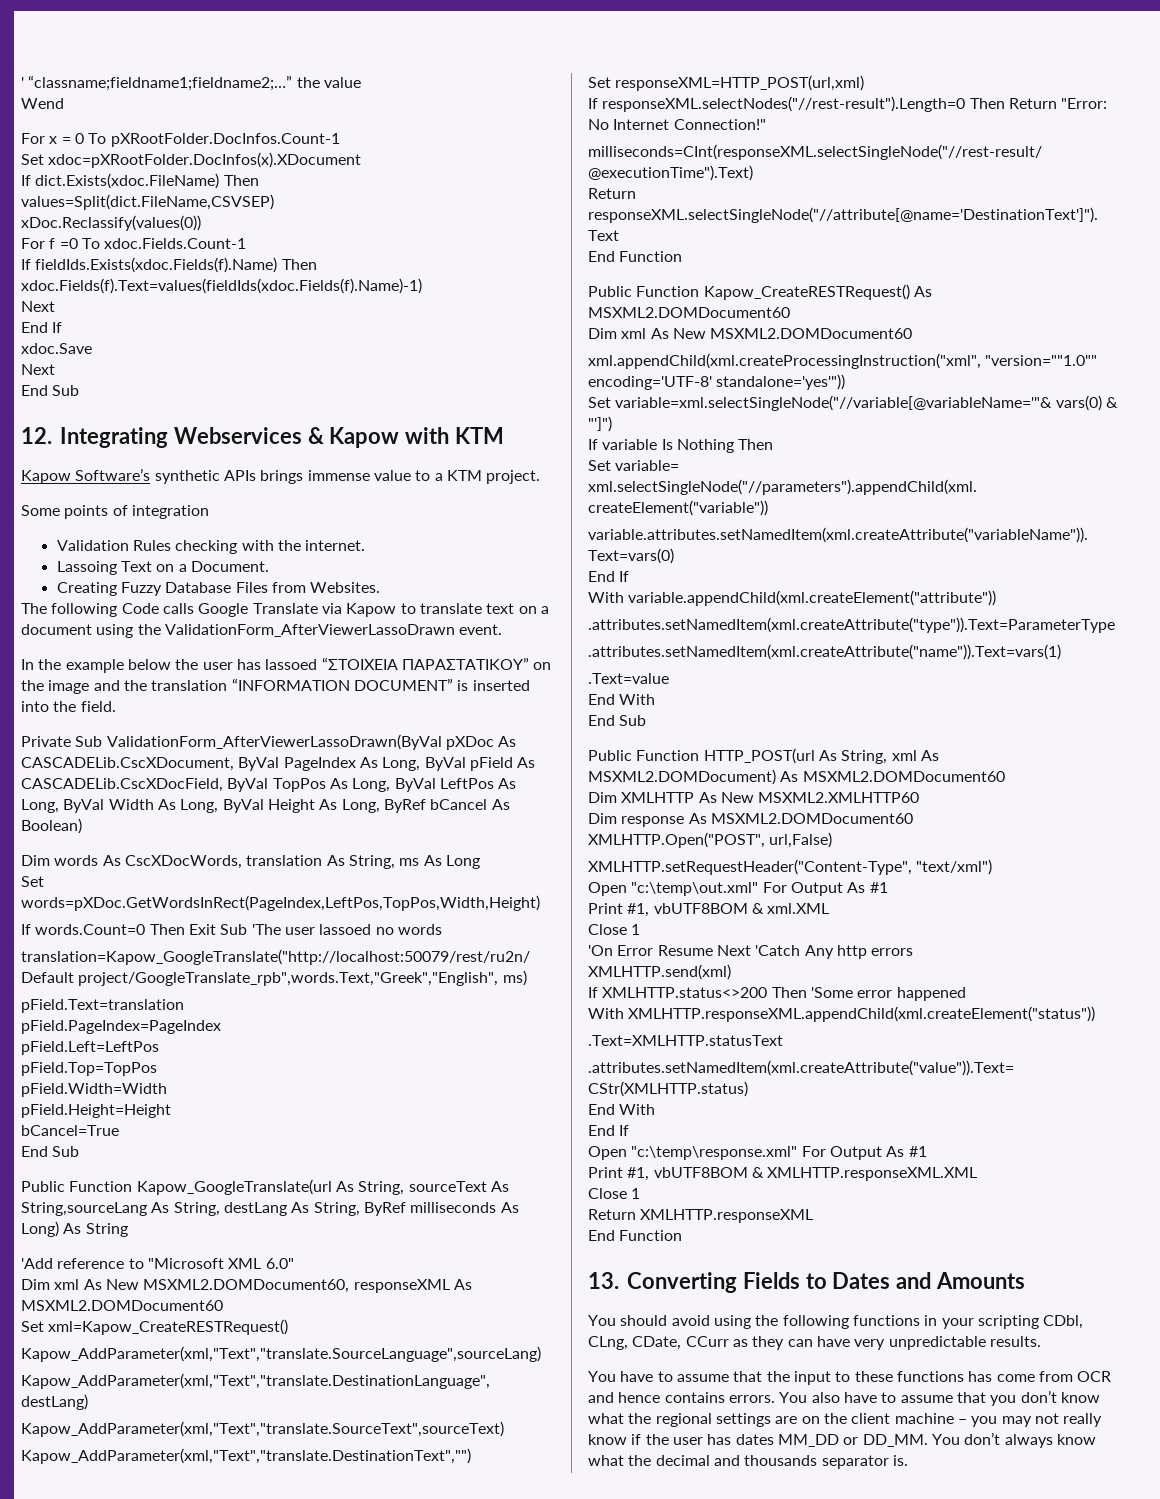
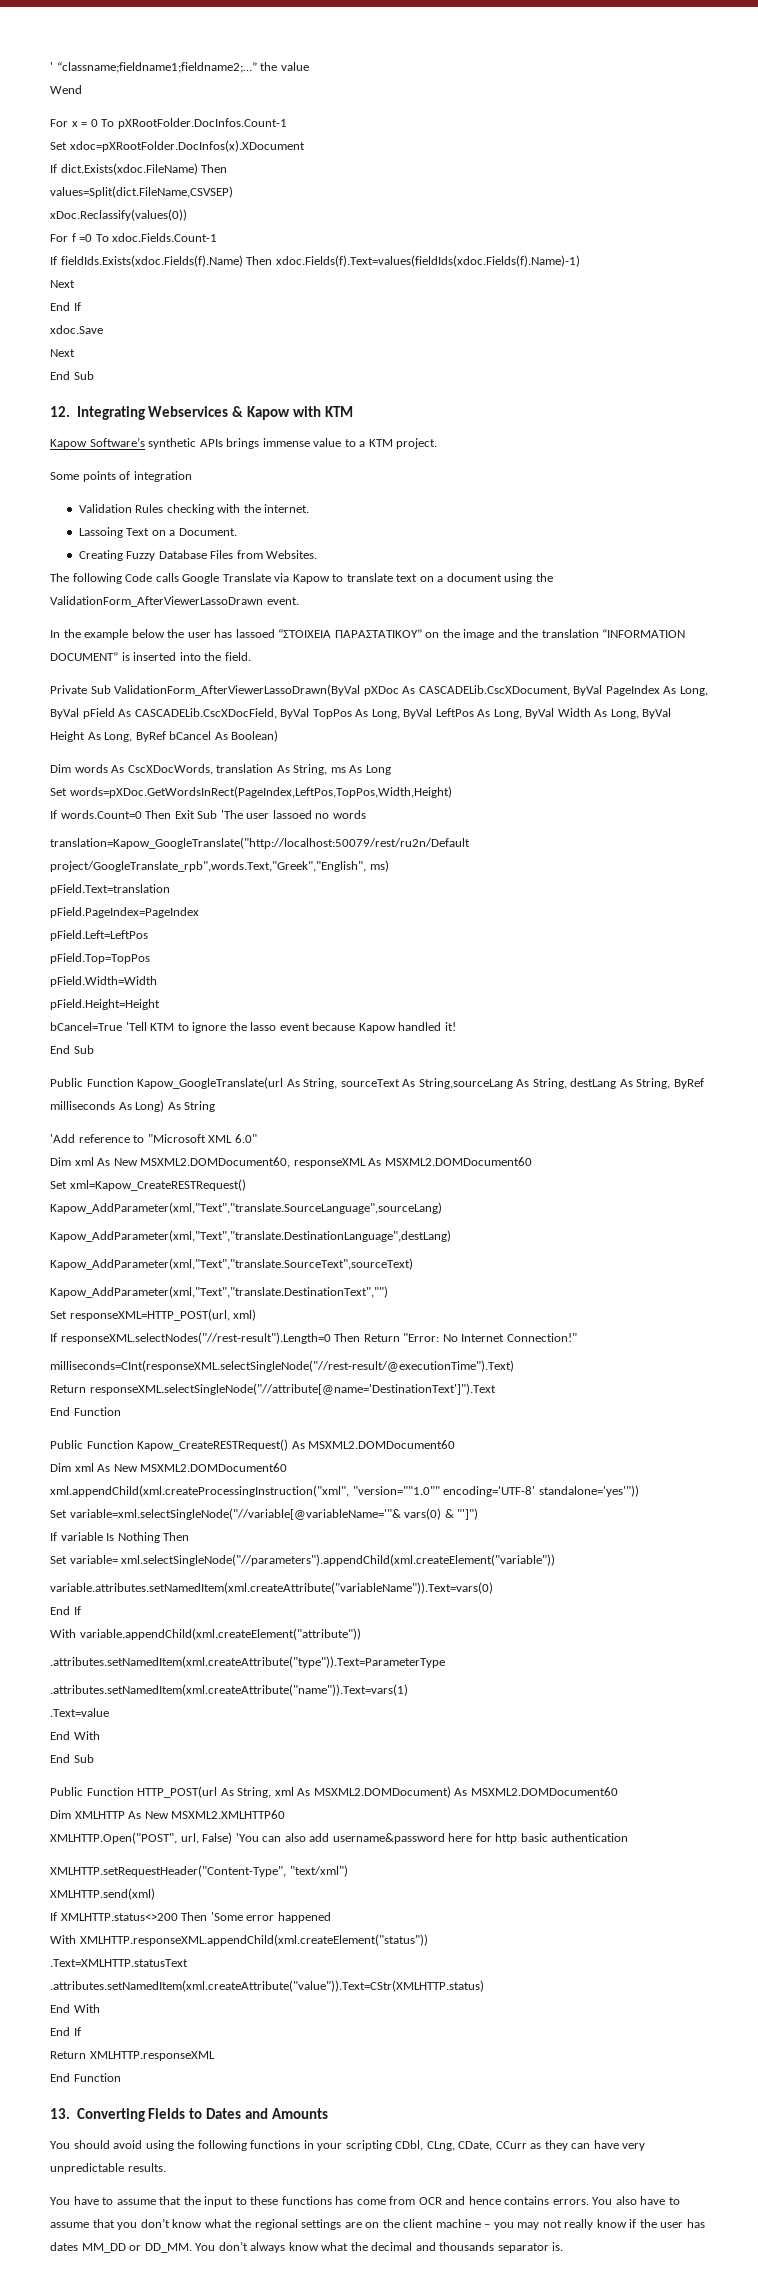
(119, 1130) none -> [125,1022,456,1033] 'Tell KTM to ignore the lasso event because Kapow handled it!
[615,75,865,91] responseXML=HTTP_POST(url,xml) -> [69,1309,257,1321] responseXML=HTTP_POST(url, xml)
[588,813,913,827] [588,832,833,848] [588,859,993,875] [588,882,888,896] [588,903,830,917] [588,924,641,935] [588,945,914,959] Dim response As MSXML2.DOMDocument60 // XMLHTTP.Open("POST", url,False) // XMLHTTP.setRequestHeader("Content-Type", "text/xml") // Open "c:\temp\out.xml" For Output As #1 // Print #1, vbUTF8BOM & xml.XML // Close 1 // 'On Error Resume Next 'Catch Any http errors -> [50,1832,629,1844] [50,1865,348,1877] XMLHTTP.Open("POST", url, False) 'You can also add username&password here for http basic authentication // XMLHTTP.setRequestHeader("Content-Type", "text/xml")
[588,1146,927,1160] [588,1167,978,1181] [588,1188,641,1199] // Open "c:\temp\response.xml" For Output As #1 // Print #1, vbUTF8BOM & XMLHTTP.responseXML.XML // Close 1 -> (81, 2031) none

